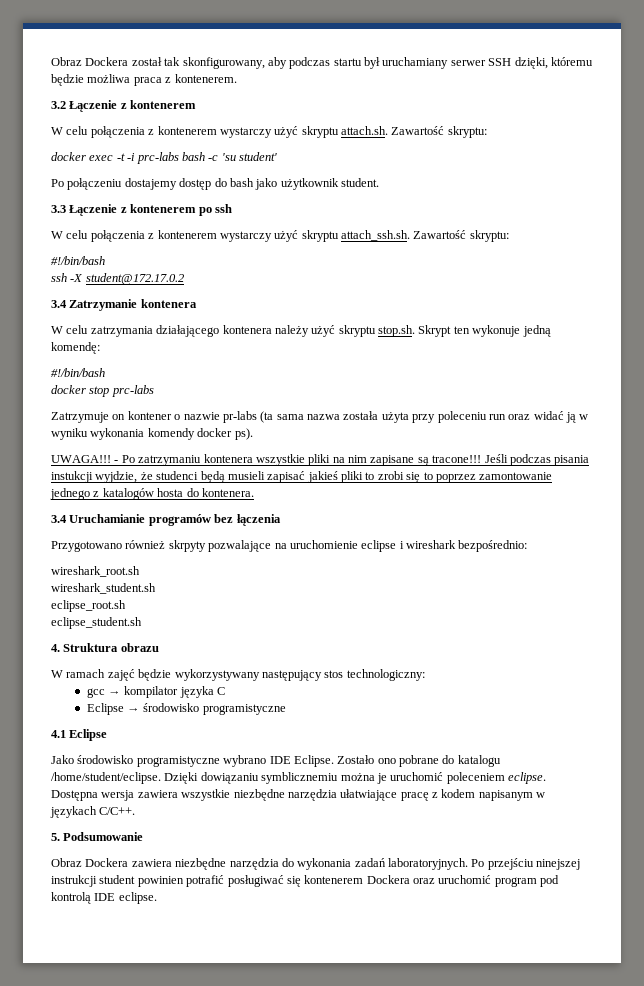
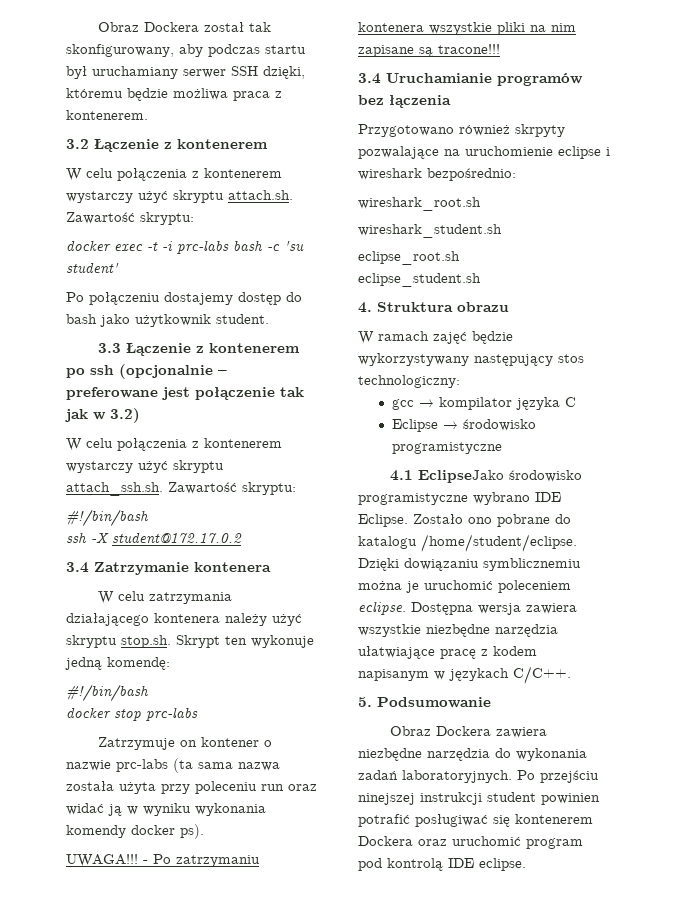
(232, 208) none -> [119,364,227,379] [66,387,304,400] [65,408,140,423] (opcjonalnie – preferowane jest połączenie tak jak w 3.2)
[222,411,257,423] pr-labs -> [116,759,168,772] prc-labs
[484,454,590,466] [51,471,553,483] [50,488,254,500] Jeśli podczas pisania instukcji wyjdzie, że studenci będą musieli zapisać jakieś pliki to zrobi się to poprzez zamontowanie jednego z katalogów hosta do kontenera. -> (500, 49) none
[69,729,108,741] [51,755,74,764] Eclipse // Jako -> [418,470,505,483] EclipseJako

